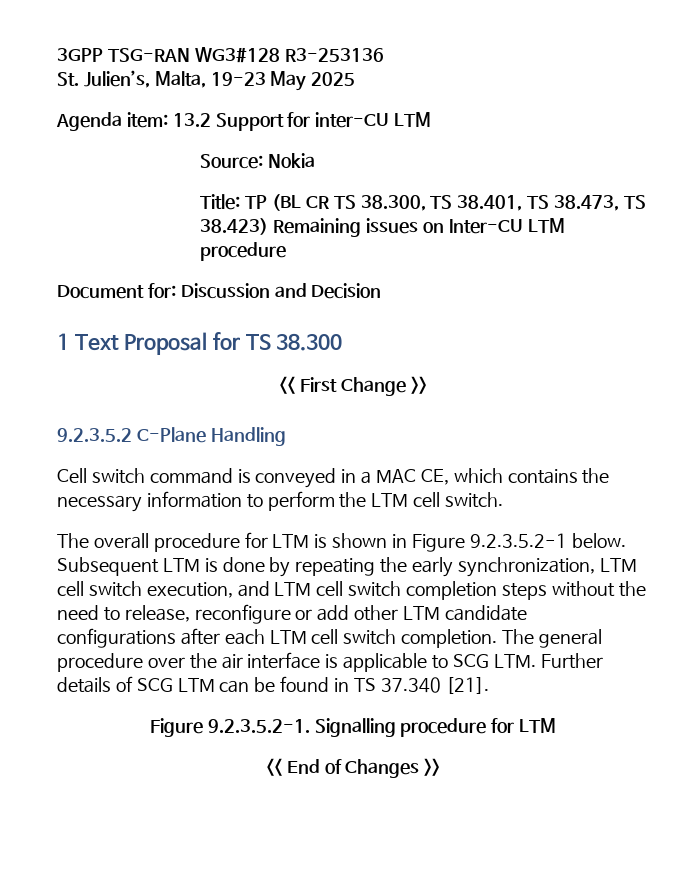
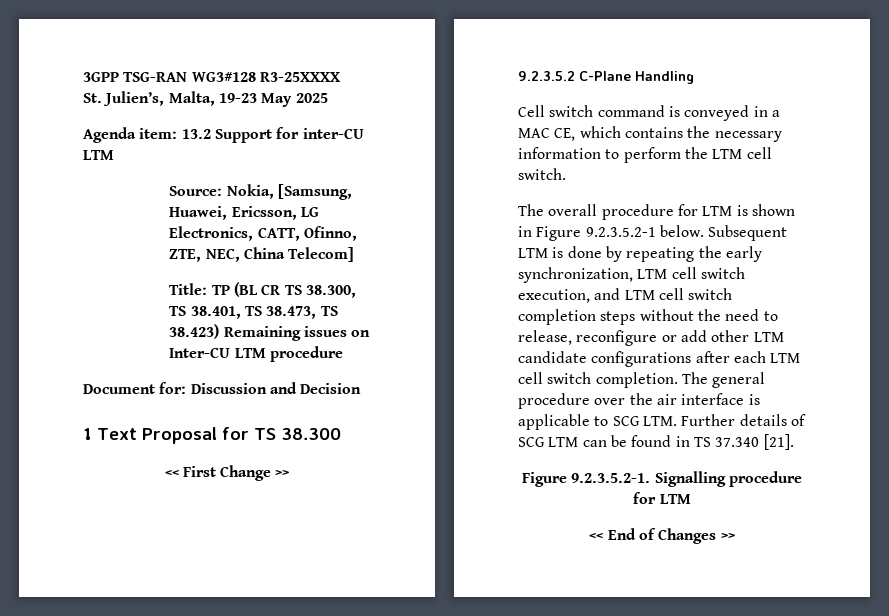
[284,48,384,62] R3-253136 -> [259,72,340,82] R3-25XXXX
[268,153,316,168] Nokia -> [226,184,353,200] [169,206,320,220] [169,226,358,241] [169,247,355,262] Nokia, [Samsung, Huawei, Ericsson, LG Electronics, CATT, Ofinno, ZTE, NEC, China Telecom]

